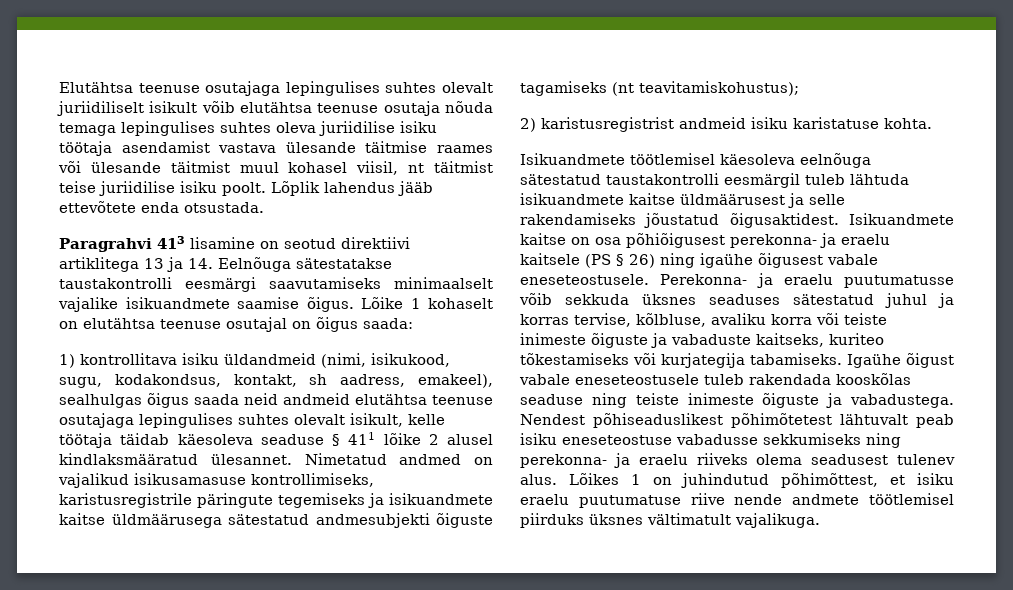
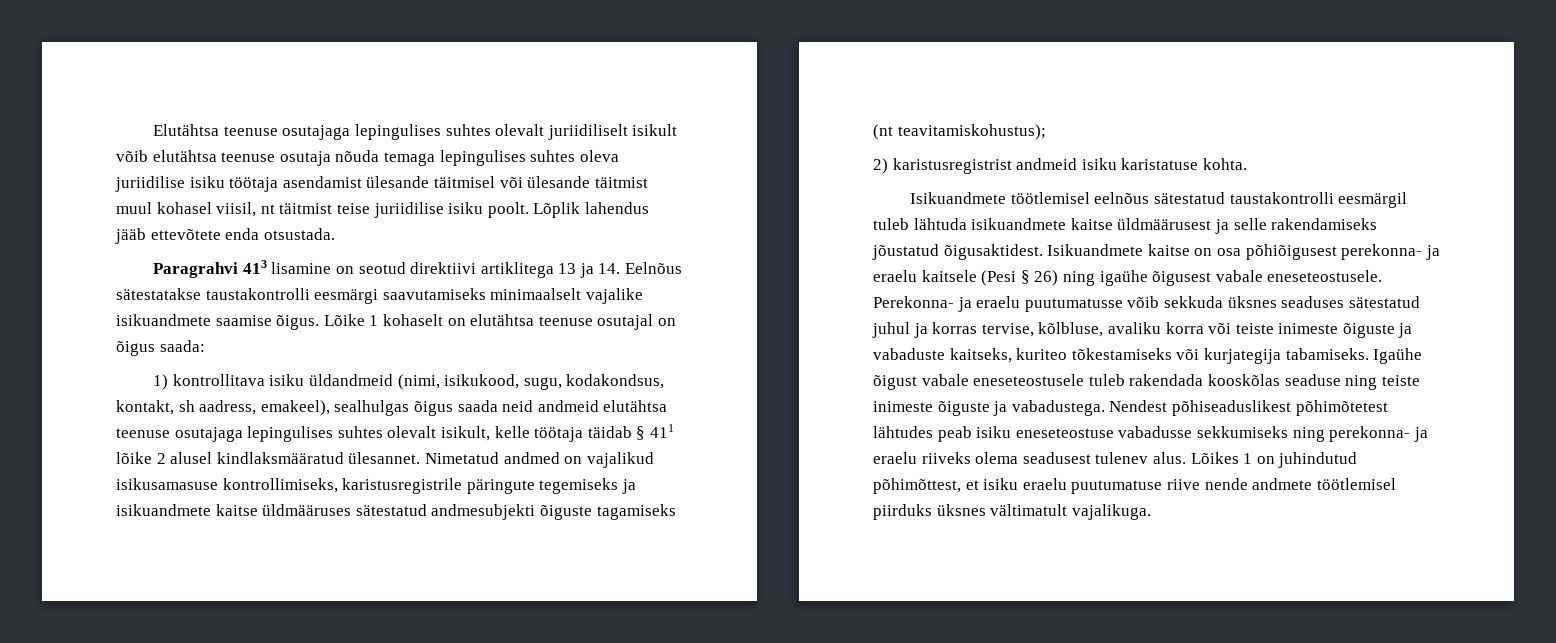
[218,141,493,153] vastava ülesande täitmise raames -> [366,176,495,188] ülesande täitmisel
[218,257,291,272] Eelnõuga -> [625,262,683,274] Eelnõus
[177,434,324,445] käesoleva seaduse -> (632, 432) none
[111,514,222,528] üldmäärusega -> [262,504,352,516] üldmääruses
[720,153,871,168] käesoleva eelnõuga -> [1094,192,1150,204] eelnõus
[585,254,611,268] (PS -> [981,270,1017,286] (Pesi
[840,414,908,425] lähtuvalt -> [873,426,933,438] lähtudes

